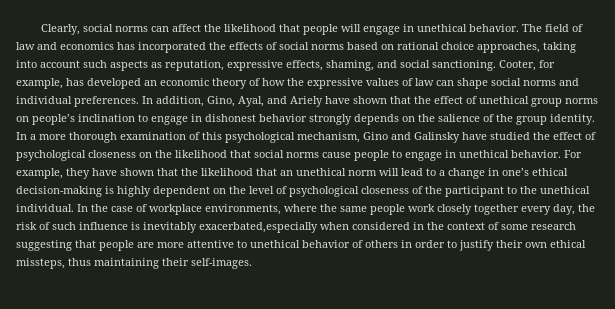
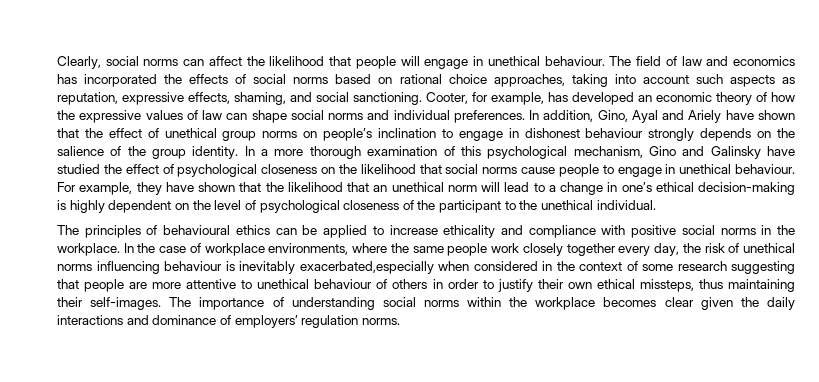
[468,24,519,32] behavior. -> [544,56,605,66] behaviour.
[238,96,264,107] Ayal, -> [631,110,658,123] Ayal
[259,114,307,122] behavior -> [585,128,644,138] behaviour
[511,150,561,158] behavior. -> [735,164,795,174] behaviour.
(74, 208) none -> [57,225,795,238] [57,243,120,256] // The principles of behavioural ethics can be applied to increase ethicality and compliance with positive social norms in the workplace.
[52,222,128,230] such influence -> [743,243,795,253] [57,261,222,274] unethical norms influencing behaviour
[302,240,350,248] behavior -> [314,279,373,289] behaviour
(252, 263) none -> [169,297,795,310] [57,315,400,328] The importance of understanding social norms within the workplace becomes clear given the daily interactions and dominance of employers’ regulation norms.

